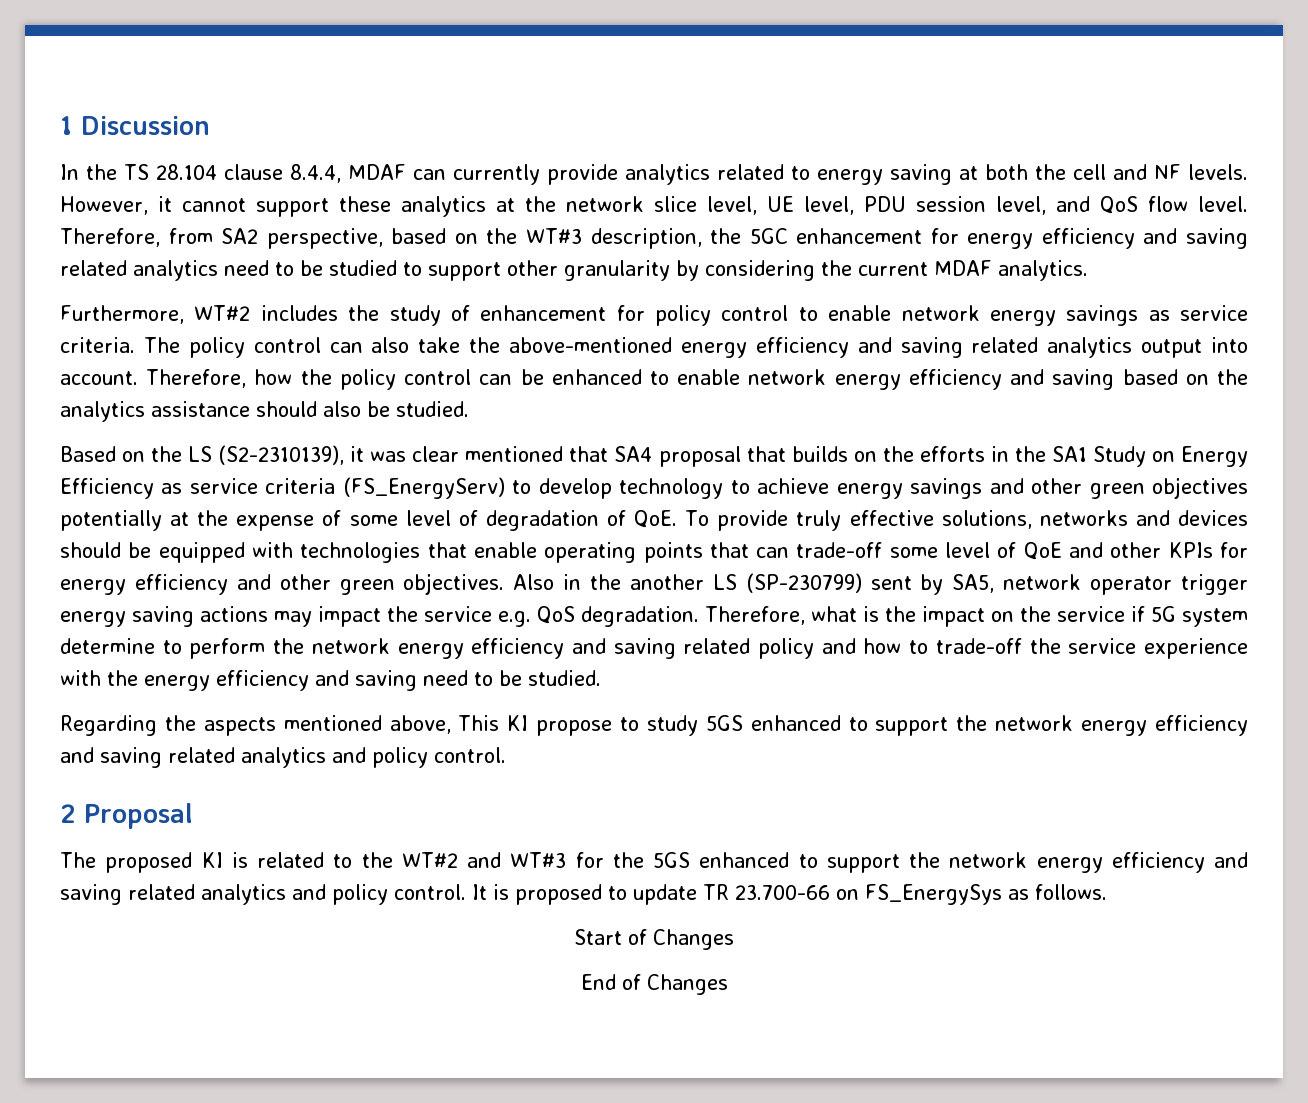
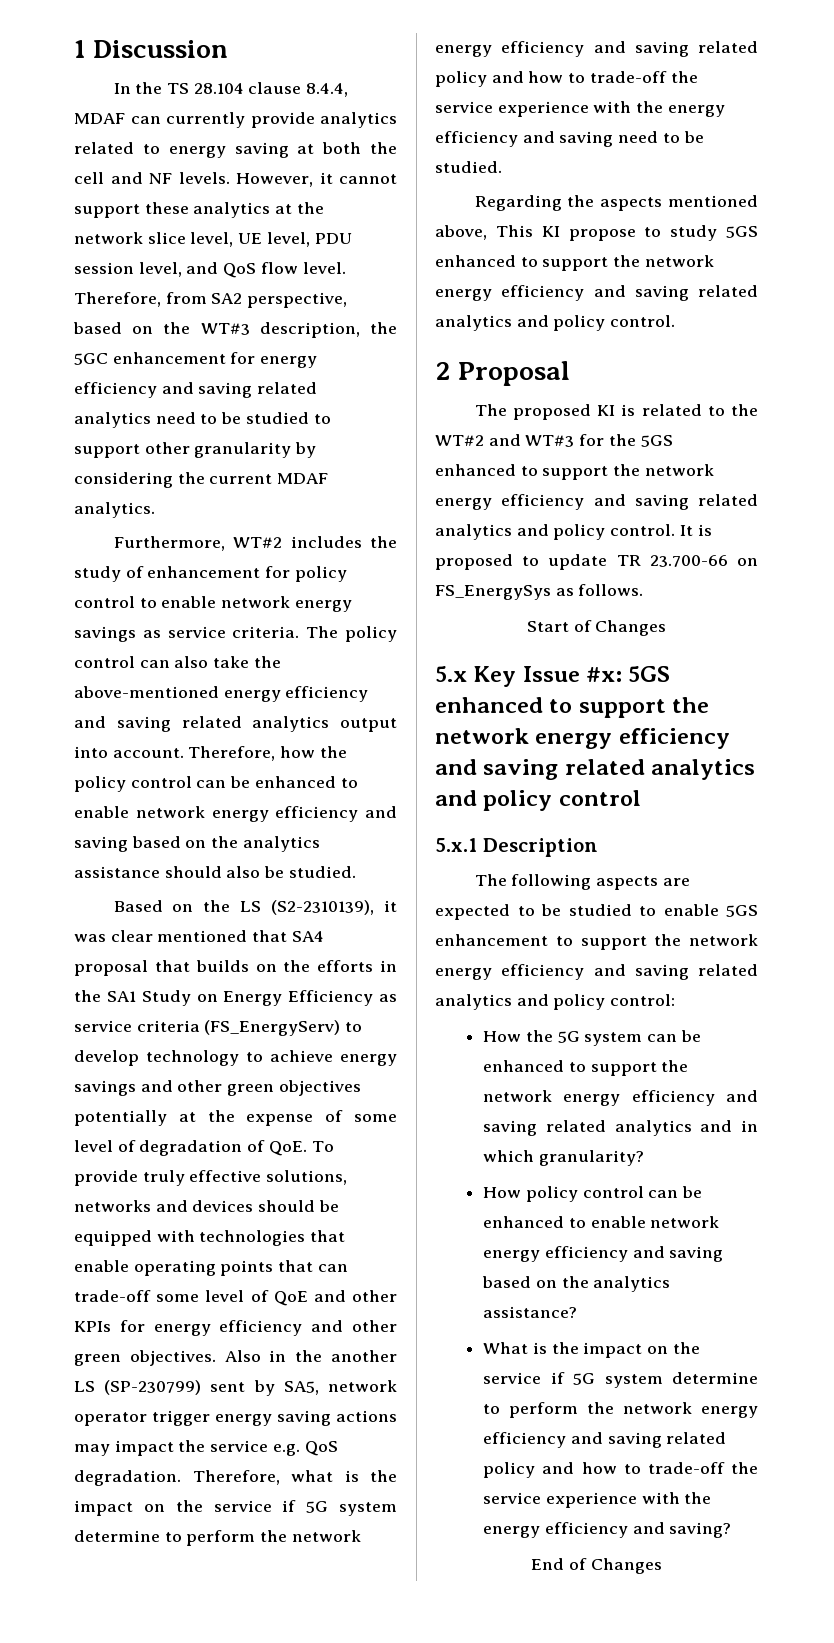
(734, 939) none -> [435,666,671,687] [435,697,710,718] [435,728,730,749] [435,759,756,780] [435,790,641,811] [435,838,598,857] [474,874,690,890] [435,904,758,920] [435,934,758,950] [435,964,758,980] [435,994,676,1010] [483,1030,701,1046] [483,1060,689,1076] [483,1090,758,1106] [483,1120,759,1136] [483,1150,644,1166] [483,1186,703,1202] [483,1216,720,1228] [483,1246,724,1262] [482,1276,671,1292] [483,1306,578,1318] [483,1342,700,1358] [483,1372,758,1388] [483,1402,759,1418] [483,1432,727,1448] [483,1462,758,1478] [483,1492,712,1508] [483,1522,732,1538] // 5.x Key Issue #x: 5GS enhanced to support the network energy efficiency and saving related analytics and policy control // 5.x.1 Description // The following aspects are expected to be studied to enable 5GS enhancement to support the network energy efficiency and saving related analytics and policy control: // How the 5G system can be enhanced to support the network energy efficiency and saving related analytics and in which granularity? // How policy control can be enhanced to enable network energy efficiency and saving based on the analytics assistance? // What is the impact on the service if 5G system determine to perform the network energy efficiency and saving related policy and how to trade-off the service experience with the energy efficiency and saving?

